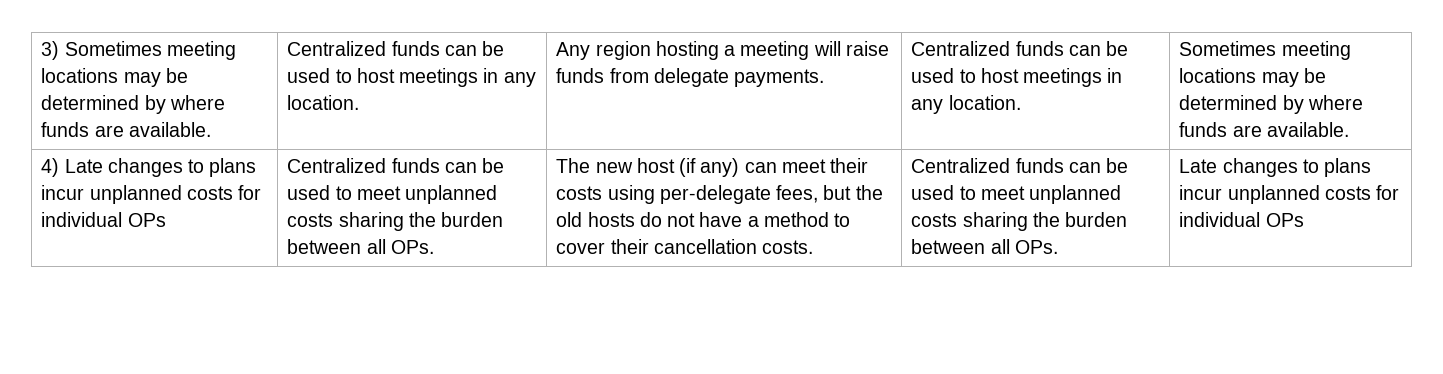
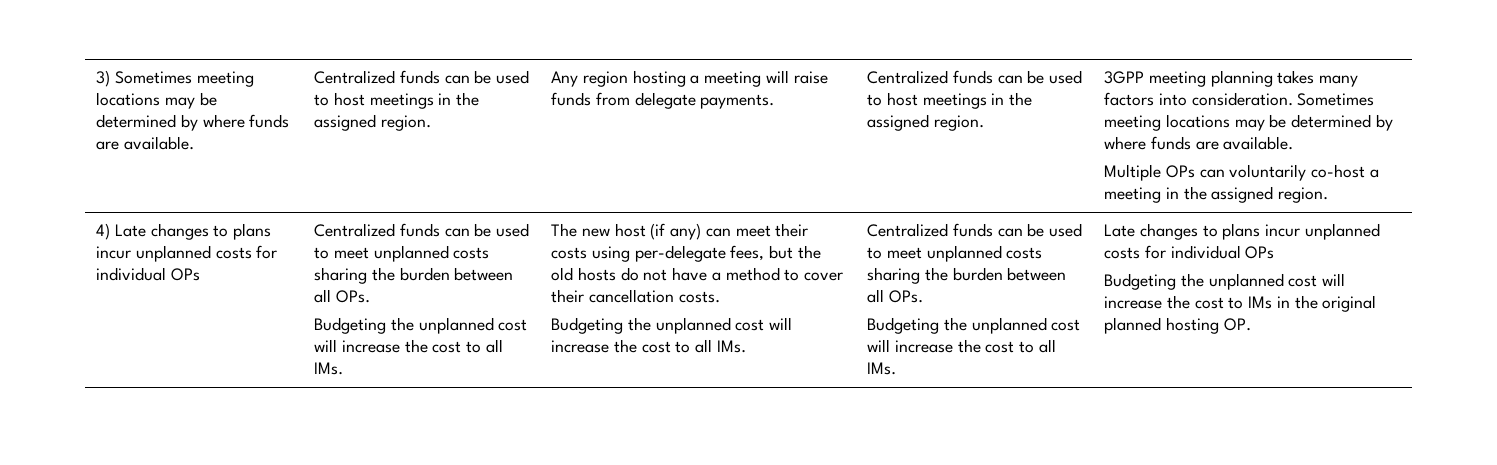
[503,72,536,87] [287,95,360,110] any location. -> [456,92,480,106] [314,114,432,131] the assigned region.
[911,95,1021,114] any location. | -> [1009,92,1033,106] [867,114,985,131] [1104,70,1359,87] [1104,92,1293,106] the assigned region. | 3GPP meeting planning takes many factors into consideration.
(1349, 129) none -> [1104,164,1379,181] [1104,186,1329,203] // Multiple OPs can voluntarily co-host a meeting in the assigned region.
(434, 247) none -> [314,317,528,334] [314,339,503,353] [314,362,344,375] // Budgeting the unplanned cost will increase the cost to all IMs.
(814, 247) none -> [551,317,793,334] [551,339,746,353] // Budgeting the unplanned cost will increase the cost to all IMs.
(1058, 247) none -> [867,317,1081,334] [867,339,1056,353] [867,362,897,375] // Budgeting the unplanned cost will increase the cost to all IMs.
(1304, 220) none -> [1104,273,1346,290] [1104,295,1377,312] [1104,317,1251,334] // Budgeting the unplanned cost will increase the cost to IMs in the original planned hosting OP.

